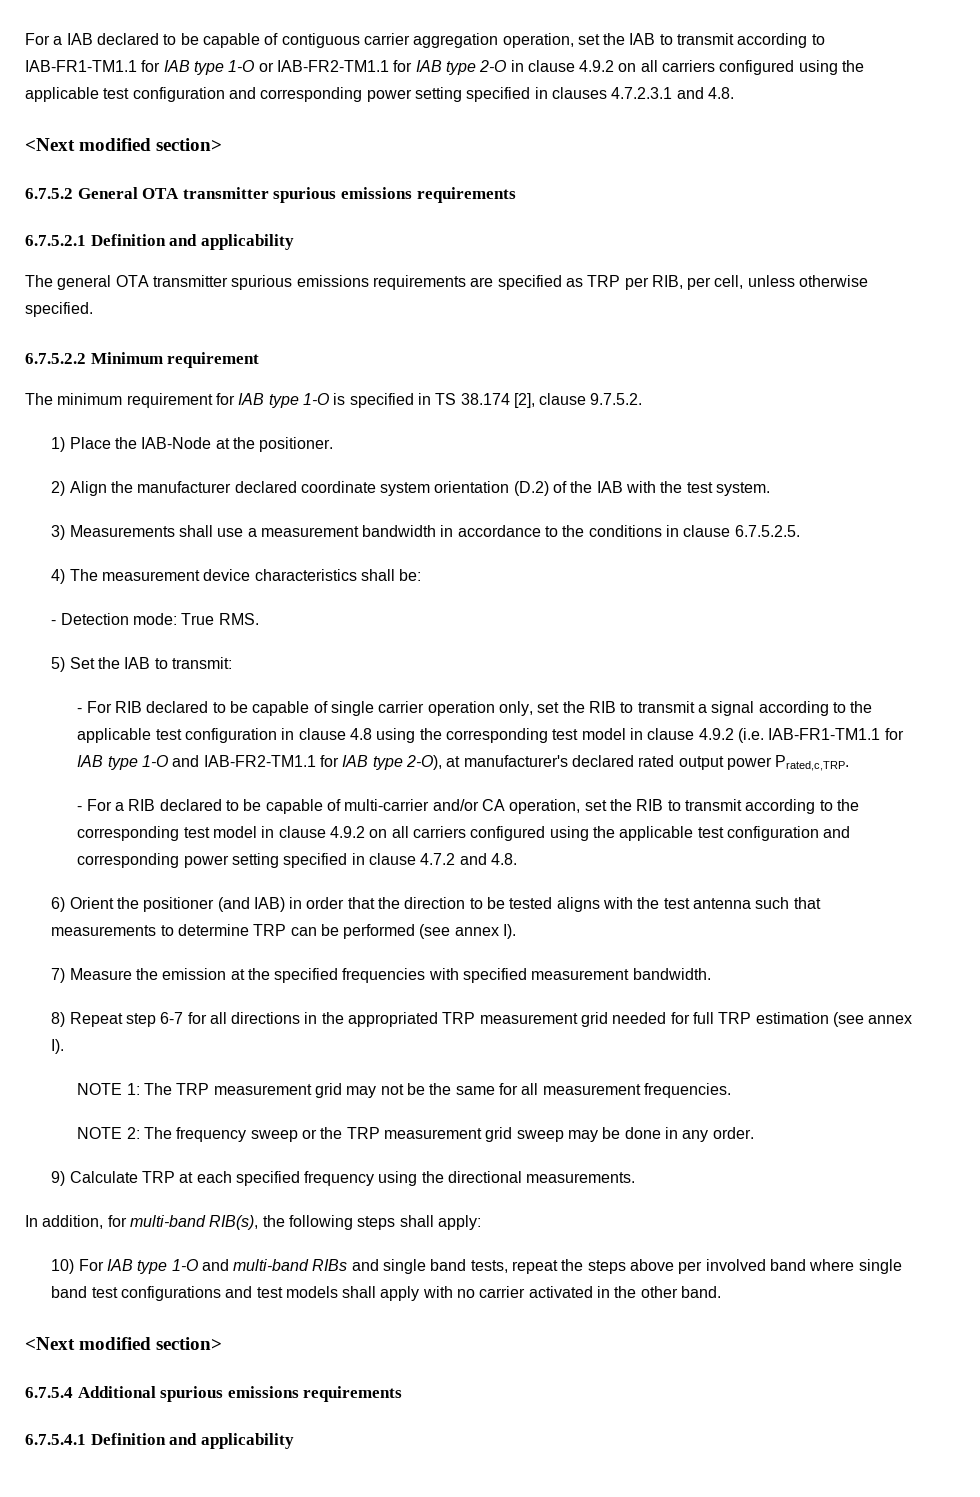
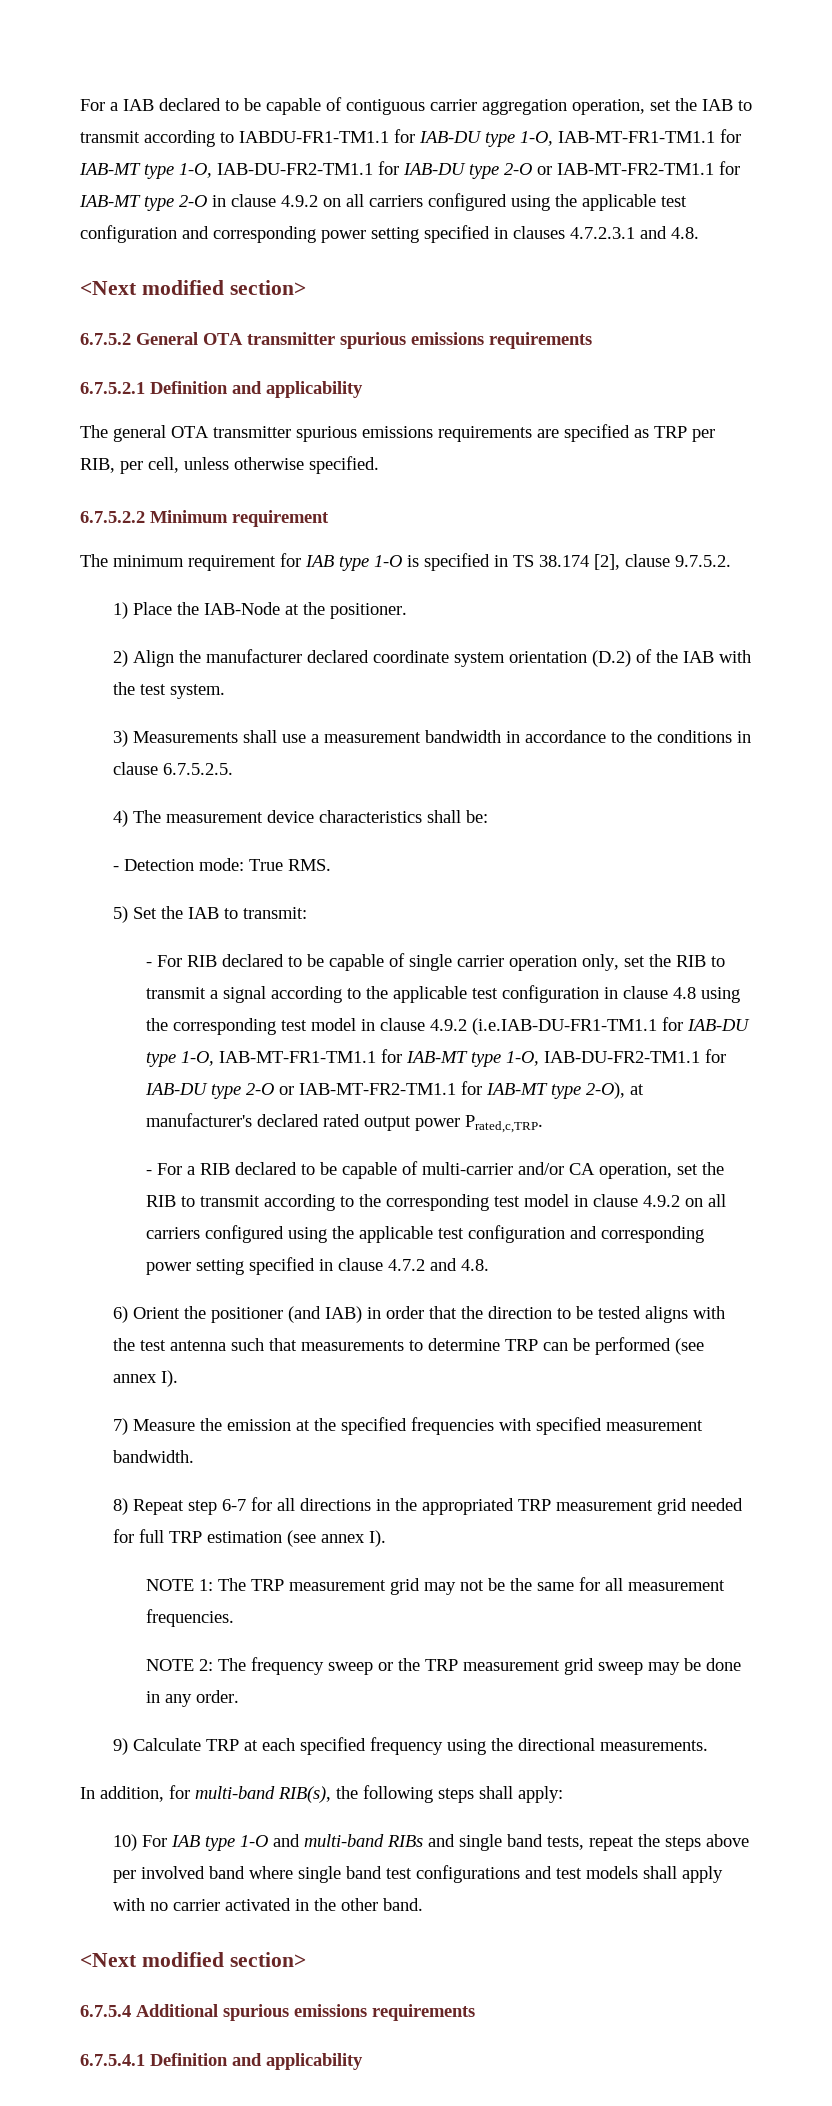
[25,60,442,75] IAB-FR1-TM1.1 for IAB type 1-O or IAB-FR2-TM1.1 for IAB -> [239,129,741,147] [79,161,740,179] [79,195,141,207] IABDU-FR1-TM1.1 for IAB-DU type 1-O, IAB-MT-FR1-TM1.1 for IAB-MT type 1-O, IAB-DU-FR2-TM1.1 for IAB-DU type 2-O or IAB-MT-FR2-TM1.1 for IAB-MT
[737,728,904,743] [77,755,369,770] (i.e. IAB-FR1-TM1.1 for IAB type 1-O and IAB-FR2-TM1.1 for IAB -> [472,1017,751,1035] [146,1049,727,1067] [145,1081,549,1099] (i.e.IAB-DU-FR1-TM1.1 for IAB-DU type 1-O, IAB-MT-FR1-TM1.1 for IAB-MT type 1-O, IAB-DU-FR2-TM1.1 for IAB-DU type 2-O or IAB-MT-FR2-TM1.1 for IAB-MT

